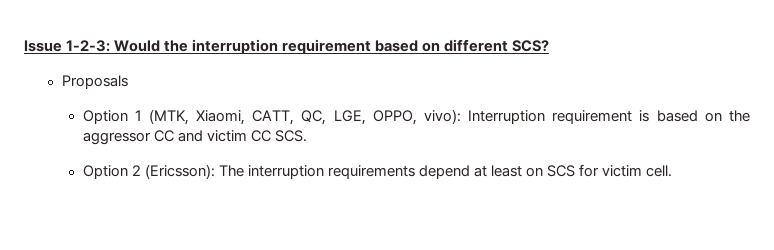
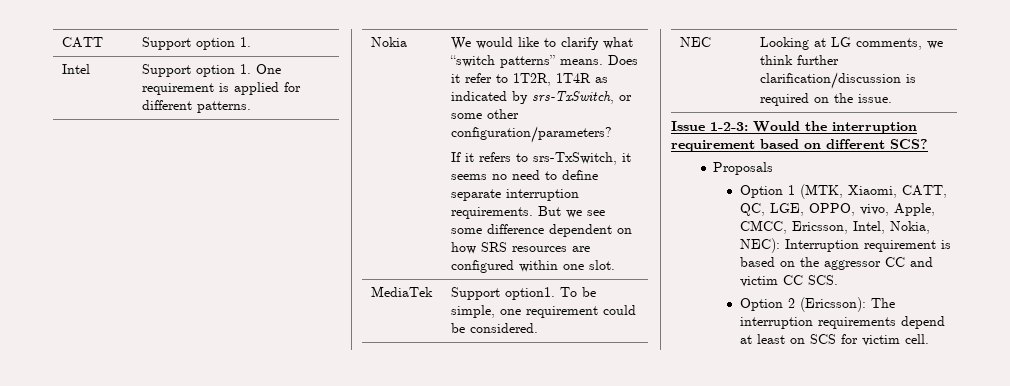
(24, 46) none -> [62,37,104,48] [142,37,252,50] [62,64,91,74] [142,64,282,77] [142,82,302,95] [142,100,252,113] [371,37,408,47] [451,37,634,50] [450,55,639,68] [451,73,609,86] [451,91,633,104] [451,109,520,119] [451,126,613,143] [451,152,632,165] [451,170,599,180] [451,189,580,201] [451,206,606,219] [451,224,633,237] [451,242,591,254] [451,260,616,273] [371,286,434,297] [451,287,597,300] [451,305,637,318] [451,323,539,333] [680,37,712,47] [760,37,944,50] [760,55,840,65] [760,72,917,89] [760,93,893,106] CATT | Support option 1. // Intel | Support option 1. One requirement is applied for different patterns. // Nokia | We would like to clarify what “switch patterns” means. Does it refer to 1T2R, 1T4R as indicated by srs-TxSwitch, or some other configuration/parameters? // If it refers to srs-TxSwitch, it seems no need to define separate interruption requirements. But we see some difference dependent on how SRS resources are configured within one slot. // MediaTek | Support option1. To be simple, one requirement could be considered. // NEC | Looking at LG comments, we think further clarification/discussion is required on the issue. //
[423,109,461,124] vivo): -> [859,203,935,216] [739,220,930,234] [739,238,780,253] vivo, Apple, CMCC, Ericsson, Intel, Nokia, NEC):

